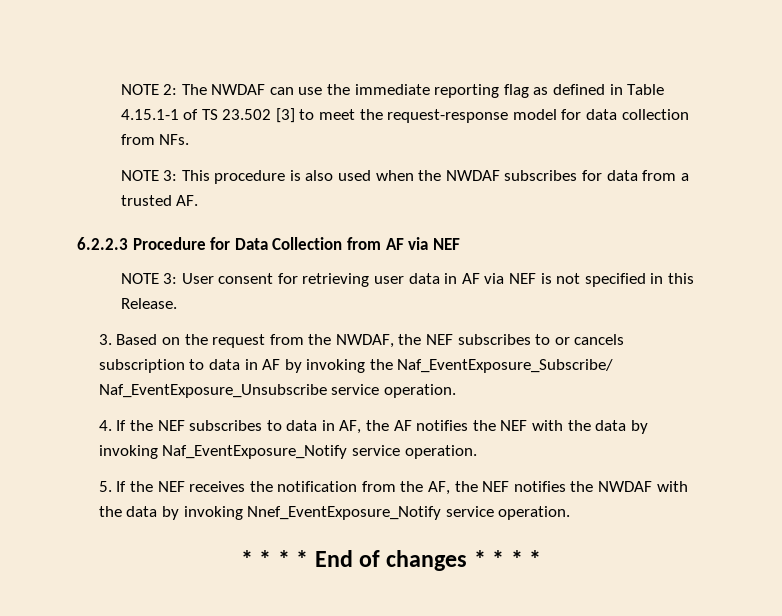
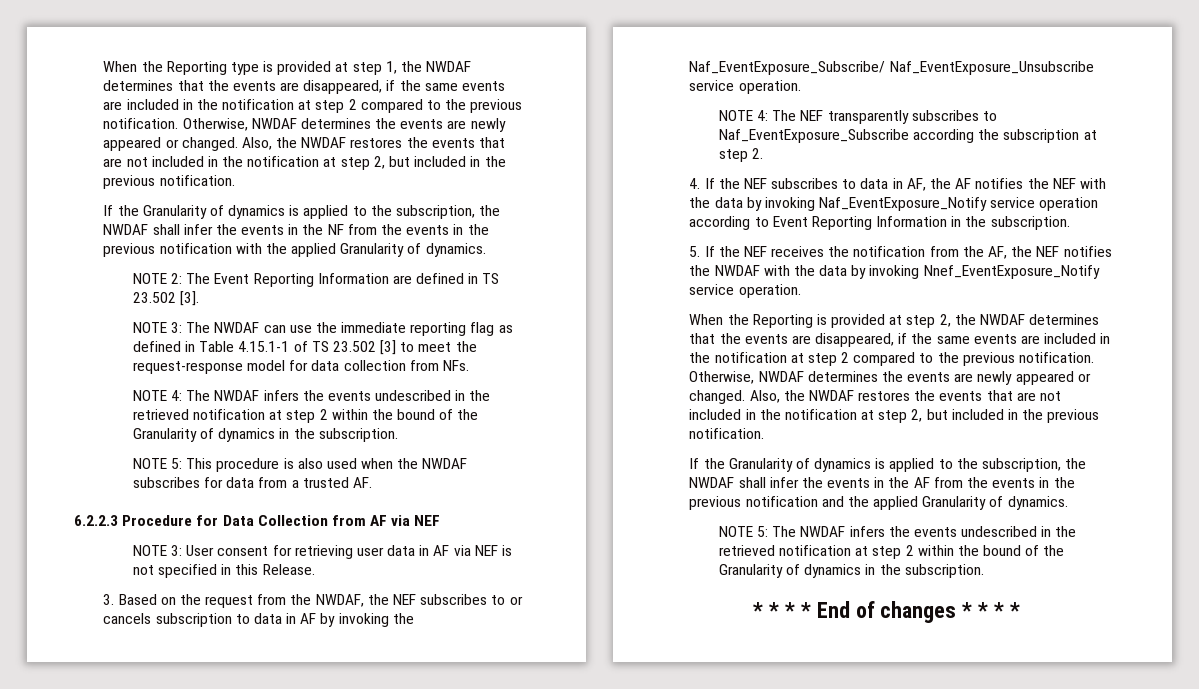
[120,84,178,95] NOTE 2: -> [103,61,472,75] [103,80,506,94] [103,99,523,113] [103,118,506,132] [103,137,506,151] [103,156,506,170] [103,175,235,189] [103,205,501,219] [103,224,489,235] [103,243,486,257] [132,273,500,287] [132,291,199,306] [132,322,182,333] When the Reporting type is provided at step 1, the NWDAF determines that the events are disappeared, if the same events are included in the notification at step 2 compared to the previous notification. Otherwise, NWDAF determines the events are newly appeared or changed. Also, the NWDAF restores the events that are not included in the notification at step 2, but included in the previous notification. // If the Granularity of dynamics is applied to the subscription, the NWDAF shall infer the events in the NF from the events in the previous notification with the applied Granularity of dynamics. // NOTE 2: The Event Reporting Information are defined in TS 23.502 [3]. // NOTE 3:
[163,170,178,181] 3: -> [170,390,491,401] [132,409,479,423] [132,428,398,442] [132,458,182,469] 4: The NWDAF infers the events undescribed in the retrieved notification at step 2 within the bound of the Granularity of dynamics in the subscription. // NOTE 5:
(456, 391) none -> [718,110,997,124] [718,129,1097,143] [718,148,763,162] // NOTE 4: The NEF transparently subscribes to Naf_EventExposure_Subscribe according the subscription at step 2.
[404,445,477,459] operation. -> [1039,197,1099,211] [689,216,1070,230] operation according to Event Reporting Information in the subscription.
(571, 513) none -> [689,314,1100,328] [689,333,1111,347] [689,352,1095,366] [689,371,1091,385] [689,390,1062,404] [689,409,1100,423] [689,428,765,439] [689,458,1087,472] [689,477,1075,488] [689,496,1068,510] [718,526,1077,537] [718,545,1065,559] [718,564,984,578] // When the Reporting is provided at step 2, the NWDAF determines that the events are disappeared, if the same events are included in the notification at step 2 compared to the previous notification. Otherwise, NWDAF determines the events are newly appeared or changed. Also, the NWDAF restores the events that are not included in the notification at step 2, but included in the previous notification. // If the Granularity of dynamics is applied to the subscription, the NWDAF shall infer the events in the AF from the events in the previous notification and the applied Granularity of dynamics. // NOTE 5: The NWDAF infers the events undescribed in the retrieved notification at step 2 within the bound of the Granularity of dynamics in the subscription.

